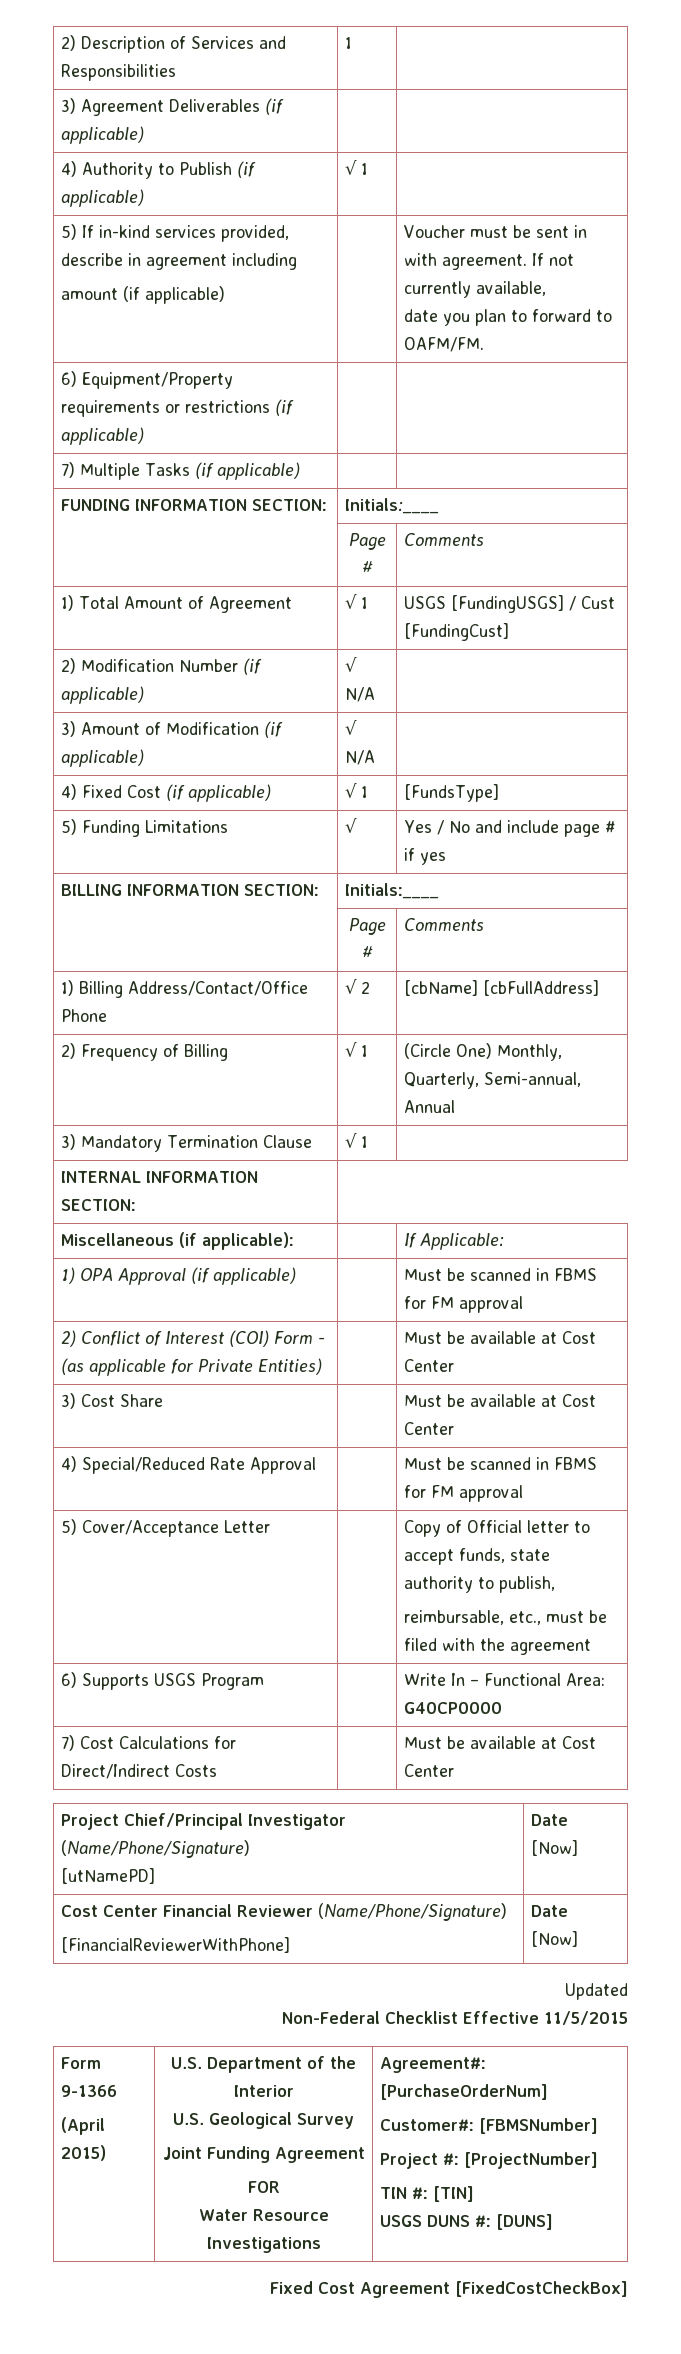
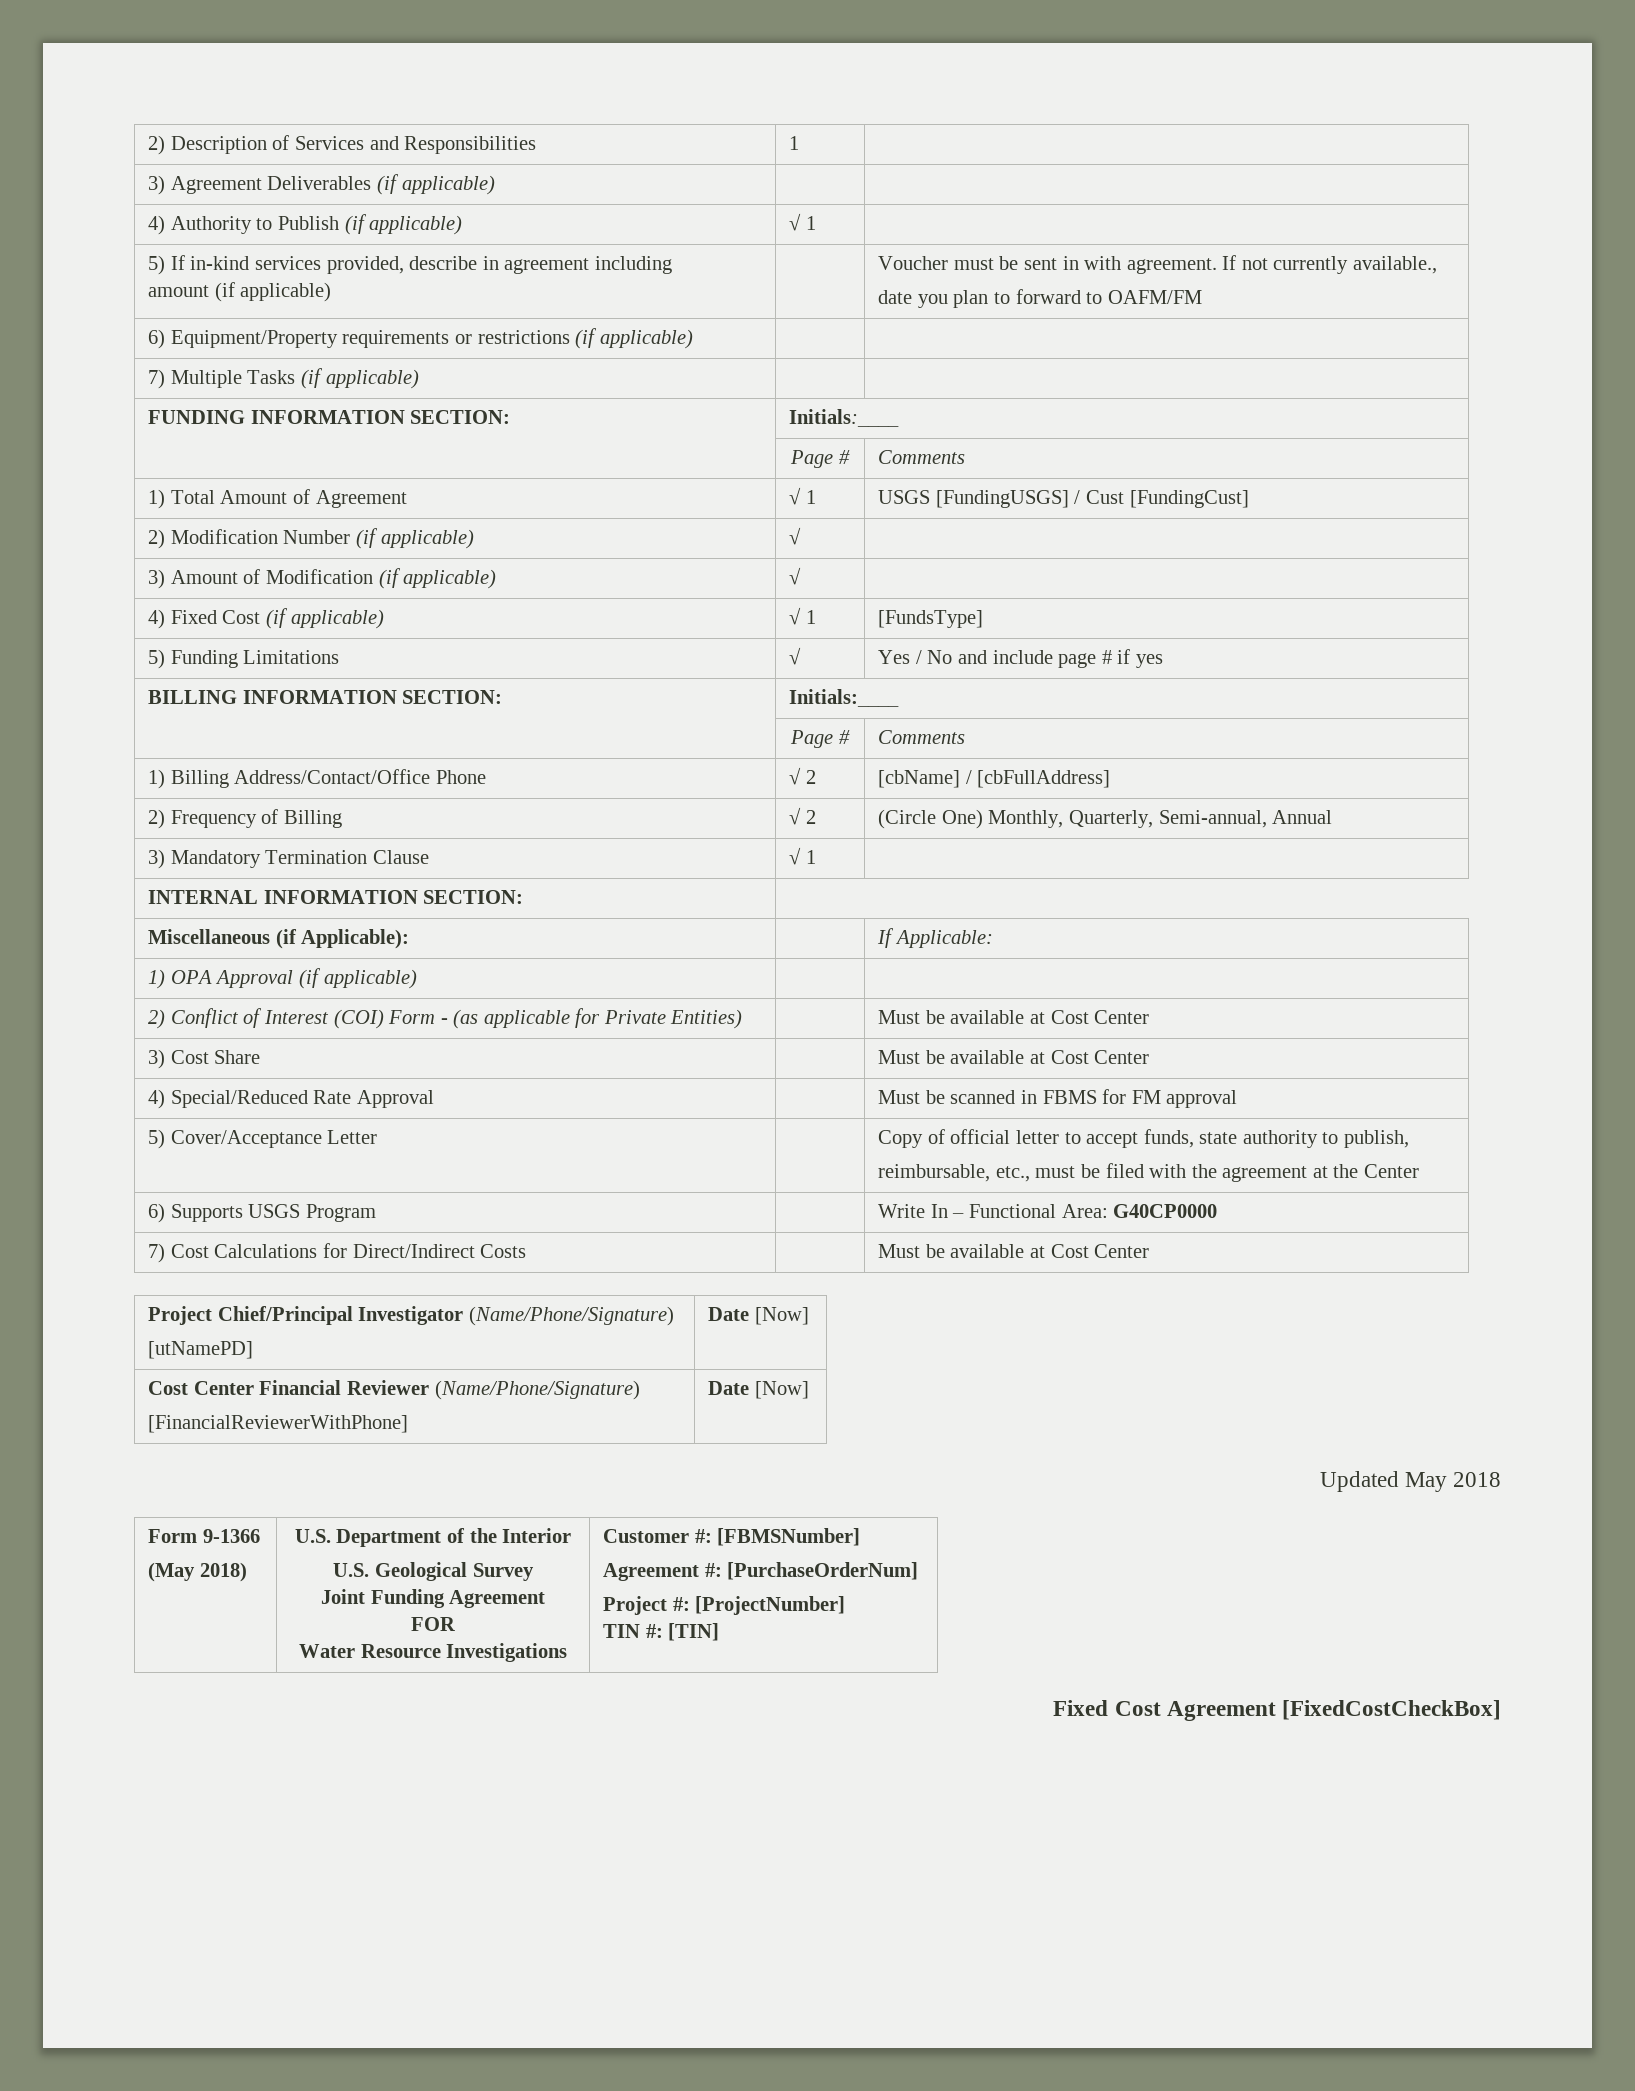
[476,281,547,296] available, -> [1352,256,1437,274] available.,
[404,337,485,352] OAFM/FM. -> [1107,290,1202,304] OAFM/FM
[345,687,376,702] N/A -> (802, 536) none
[345,750,376,765] N/A -> (802, 576) none
(479, 988) none -> [965,770,972,784] /
[361,1045,369,1057] 1 -> [805,810,816,824] 2
[202,1232,295,1250] applicable): -> [301,929,410,949] Applicable):
[404,1268,598,1281] [404,1296,524,1313] Must be scanned in FBMS for FM approval -> (417, 979) none
[467,1520,523,1533] Official -> [950,1129,1011,1144] official
(592, 1647) none -> [1312,1164,1419,1178] at the Center
[282,2011,628,2025] // Non-Federal Checklist Effective 11/5/2015 -> [1404,1472,1501,1492] May 2018
[61,2117,106,2135] [61,2145,107,2161] (April 2015) -> [148,1562,247,1582] (May 2018)
[380,2057,487,2073] Agreement#: -> [603,1528,861,1546] [603,1563,722,1581] Customer #: [FBMSNumber] // Agreement #:
[380,2118,599,2134] // Customer#: [FBMSNumber] -> (919, 1571) none
[380,2214,554,2230] // USGS DUNS #: [DUNS] -> (720, 1632) none

